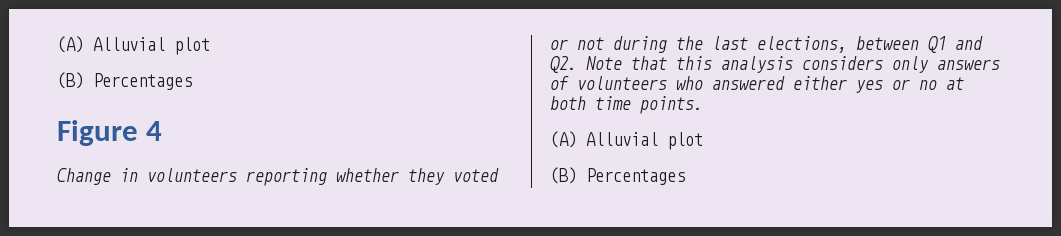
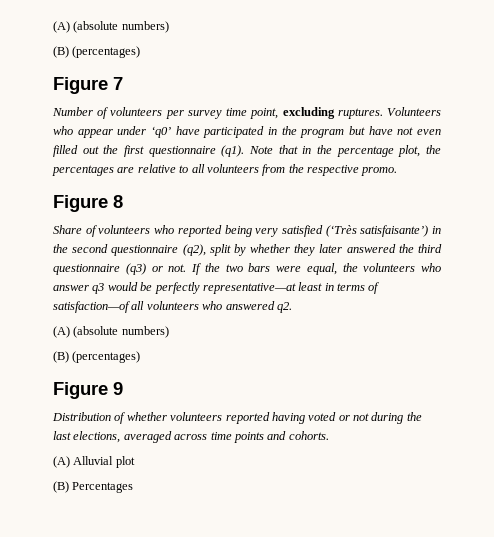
[57,36,210,55] [57,72,192,90] [57,120,163,146] [57,168,445,186] (A) Alluvial plot // (B) Percentages // Figure 4 // Change in volunteers reporting whether they -> [53,21,169,33] [53,46,141,58] [53,77,123,94] [52,107,442,119] [53,126,442,138] [53,145,442,157] [52,164,398,176] [53,195,123,212] [53,225,441,237] [53,244,442,256] [53,263,441,275] [53,282,380,294] [53,301,292,313] [53,326,169,338] [53,351,141,363] [53,382,123,399] [52,412,305,424] (A) (absolute numbers) // (B) (percentages) // Figure 7 // Number of volunteers per survey time point, excluding ruptures. Volunteers who appear under ‘q0’ have participated in the program but have not even filled out the first questionnaire (q1). Note that in the percentage plot, the percentages are relative to all volunteers from the respective promo. // Figure 8 // Share of volunteers who reported being very satisfied (‘Très satisfaisante’) in the second questionnaire (q2), split by whether they later answered the third questionnaire (q3) or not. If the two bars were equal, the volunteers who answer q3 would be perfectly representative—at least in terms of satisfaction—of all volunteers who answered q2. // (A) (absolute numbers) // (B) (percentages) // Figure 9 // Distribution of whether volunteers reported having
[856,36,983,53] [550,56,1000,73] [550,76,964,93] [550,96,703,114] between Q1 and Q2. Note that this analysis considers only answers of volunteers who answered either yes or no at both time points. -> [123,431,329,443] averaged across time points and cohorts.

